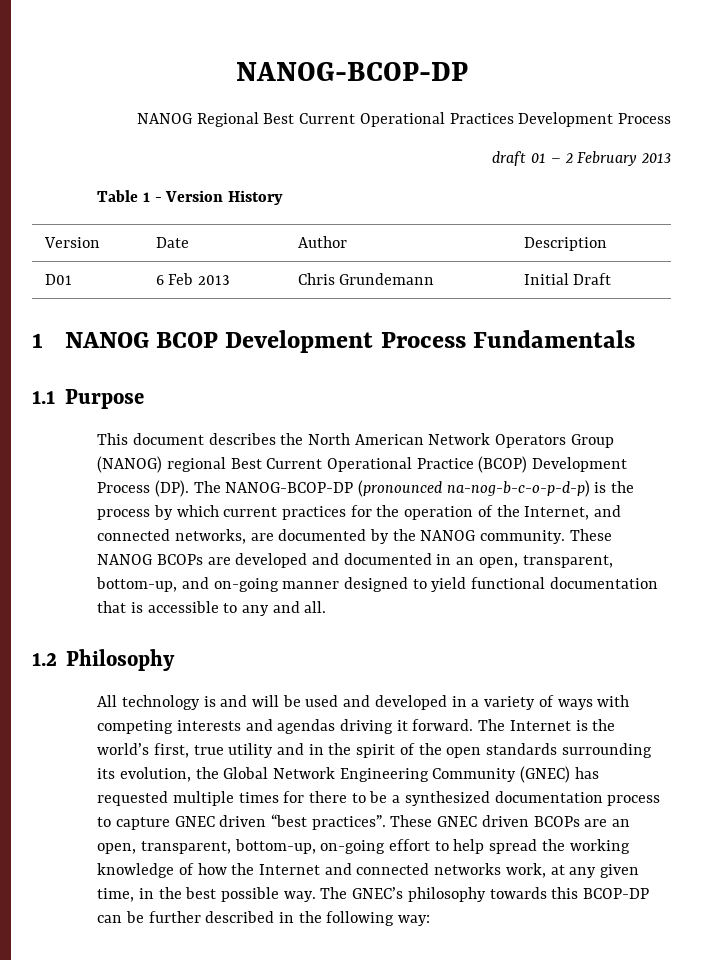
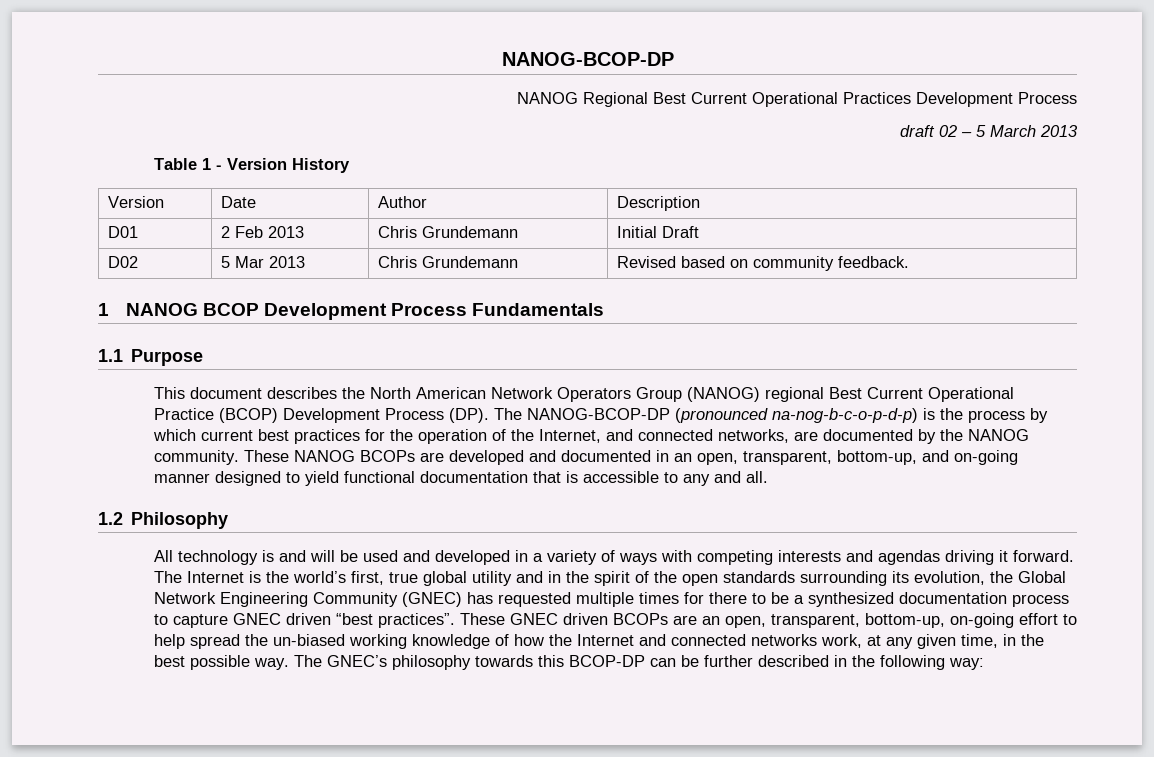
[531,151,638,166] 01 – 2 February -> [939,125,1036,137] 02 – 5 March
[155,275,164,285] 6 -> [220,226,230,238] 2
(612, 279) none -> [107,256,138,268] [220,256,305,268] [377,256,518,268] [616,256,909,271] // D02 | 5 Mar 2013 | Chris Grundemann | Revised based on community feedback.
(278, 512) none -> [257,429,289,441] best
(224, 750) none -> [422,571,467,586] global
(565, 845) none -> [272,634,345,646] un-biased

